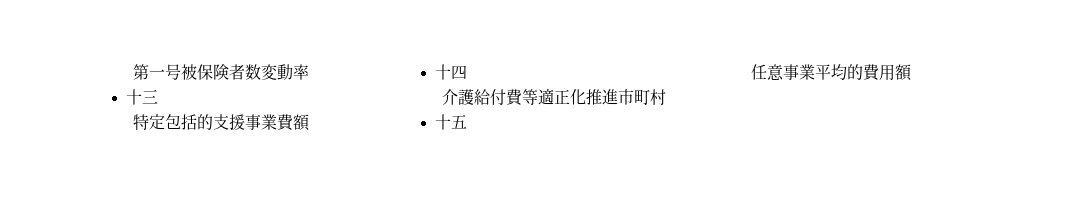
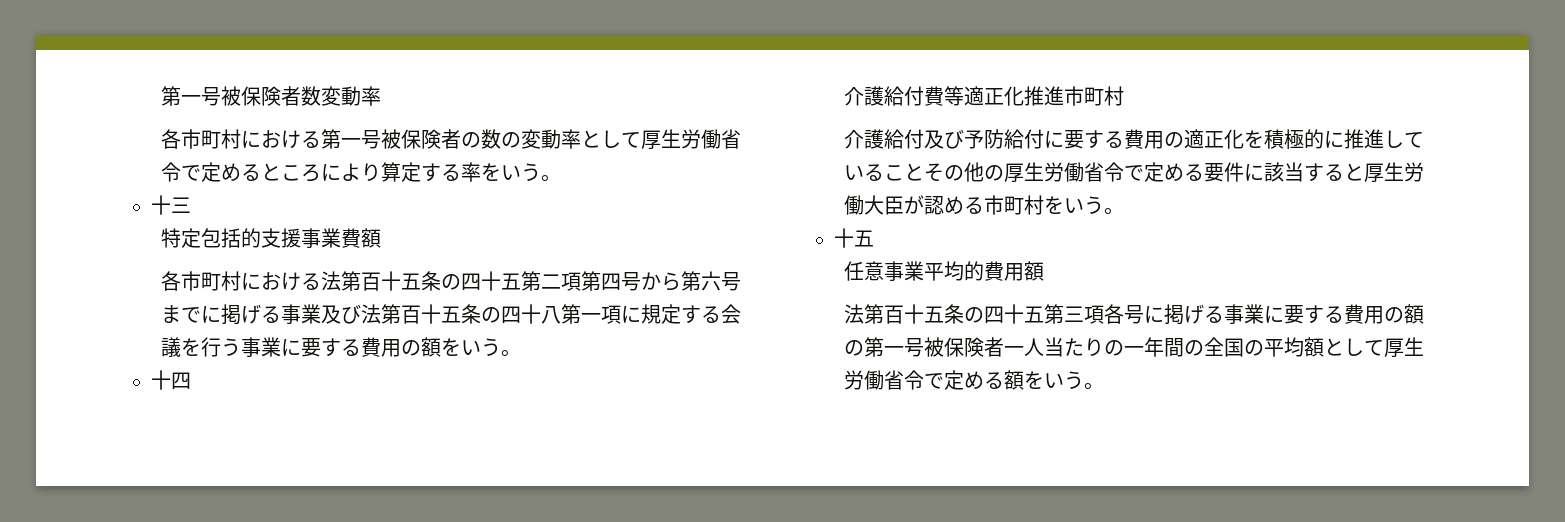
(310, 72) none -> [161,129,742,149] [161,162,562,182] // 各市町村における第一号被保険者の数の変動率として厚生労働省令で定めるところにより算定する率をいう。
(311, 122) none -> [161,271,742,291] [161,304,742,325] [161,337,522,357] // 各市町村における法第百十五条の四十五第二項第四号から第六号までに掲げる事業及び法第百十五条の四十八第一項に規定する会議を行う事業に要する費用の額をいう。
(667, 97) none -> [844,129,1425,149] [844,162,1425,182] [844,195,1125,215] // 介護給付及び予防給付に要する費用の適正化を積極的に推進していることその他の厚生労働省令で定める要件に該当すると厚生労働大臣が認める市町村をいう。
(913, 72) none -> [844,304,1425,325] [844,337,1425,357] [844,370,1105,390] // 法第百十五条の四十五第三項各号に掲げる事業に要する費用の額の第一号被保険者一人当たりの一年間の全国の平均額として厚生労働省令で定める額をいう。

